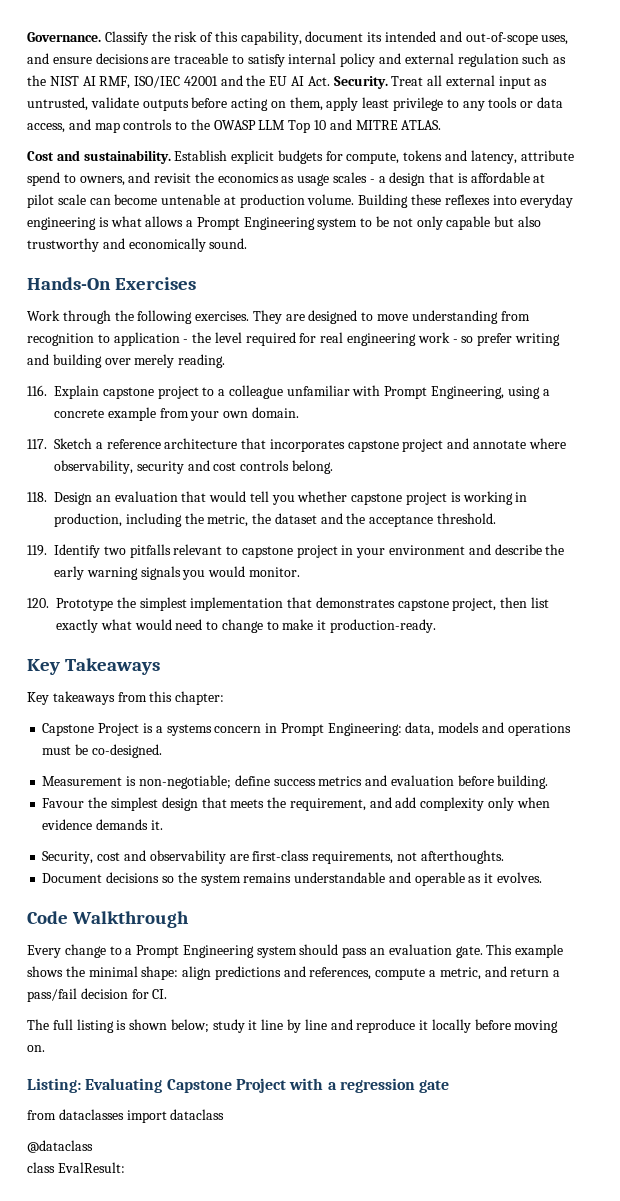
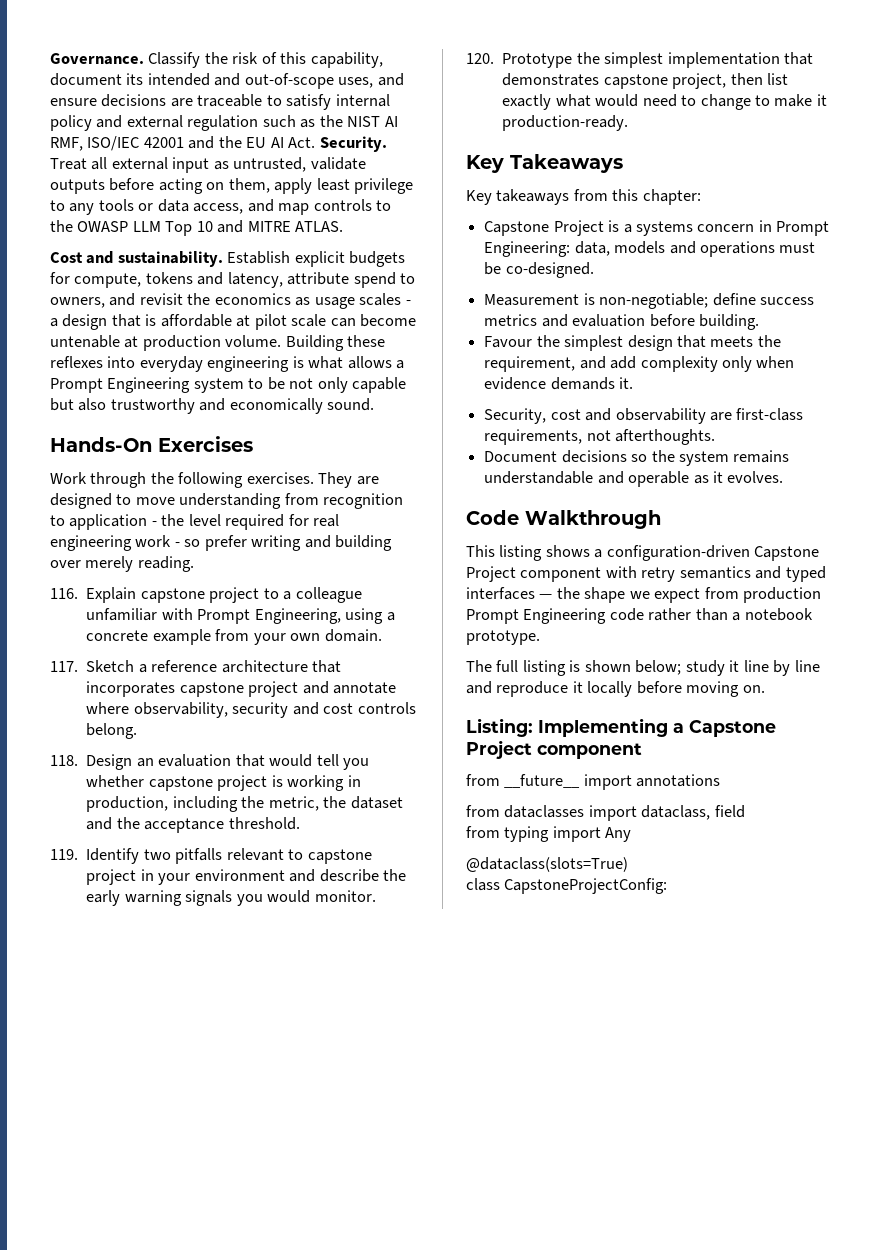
[27,944,564,958] [27,966,561,980] [27,988,168,1002] Every change to a Prompt Engineering system should pass an evaluation gate. This example shows the minimal shape: align predictions and references, compute a metric, and return a pass/fail decision for CI. -> [466,545,820,561] [466,566,826,582] [466,587,822,603] [466,608,813,624] [466,630,540,645] This listing shows a configuration-driven Capstone Project component with retry semantics and typed interfaces — the shape we expect from production Prompt Engineering code rather than a notebook prototype.
[85,1078,450,1093] [27,1109,225,1123] [27,1140,93,1153] Evaluating Capstone Project with a regression gate // from dataclasses import dataclass // @dataclass -> [538,718,776,737] [466,740,642,759] [466,774,721,790] [466,805,745,821] [466,826,632,842] [466,857,628,872] Implementing a Capstone Project component // from __future__ import annotations // from dataclasses import dataclass, field // from typing import Any // @dataclass(slots=True)
[57,1162,125,1173] EvalResult: -> [504,878,668,894] CapstoneProjectConfig:

